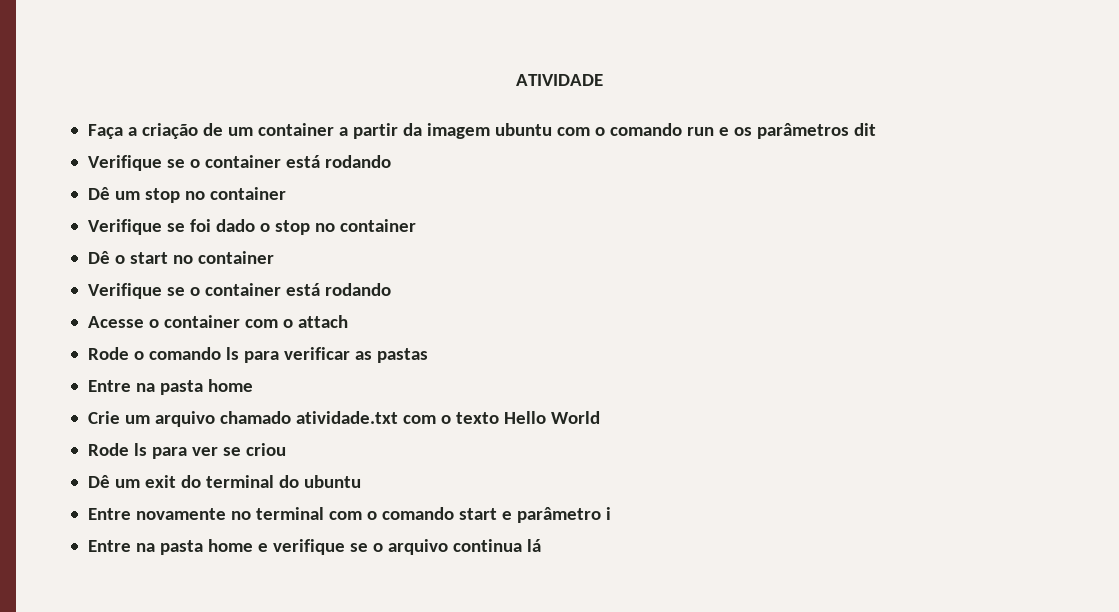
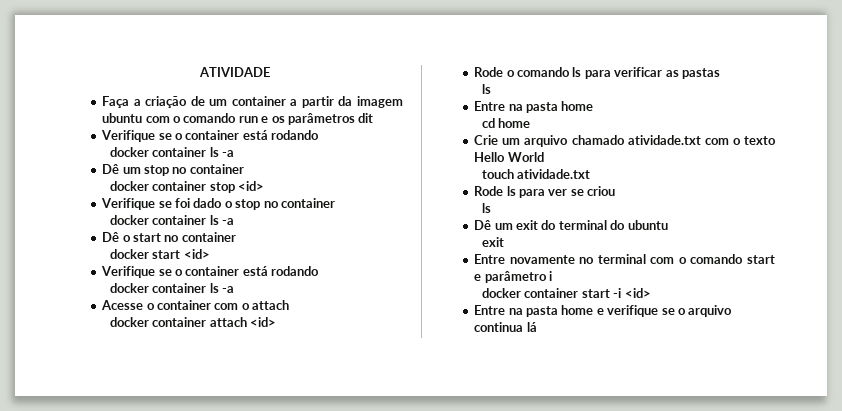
(391, 161) none -> [110,147,235,157] // docker container ls -a
(286, 193) none -> [110,181,265,193] // docker container stop <id>
(416, 225) none -> [110,215,235,225] // docker container ls -a
[87,283,391,299] // Verifique se o container está rodando -> [110,249,210,259] [101,266,320,278] [110,283,235,293] // docker start <id> // Verifique se o container está rodando // docker container ls -a
(348, 321) none -> [110,317,277,327] // docker container attach <id>
[87,379,253,395] // Entre na pasta home -> [482,84,492,94] [474,101,594,113] [482,118,531,128] // ls // Entre na pasta home // cd home
(600, 417) none -> [482,169,591,179] // touch atividade.txt
(286, 449) none -> [482,203,492,213] // ls
(361, 481) none -> [482,237,505,247] // exit
(611, 513) none -> [482,288,651,298] // docker container start -i <id>

